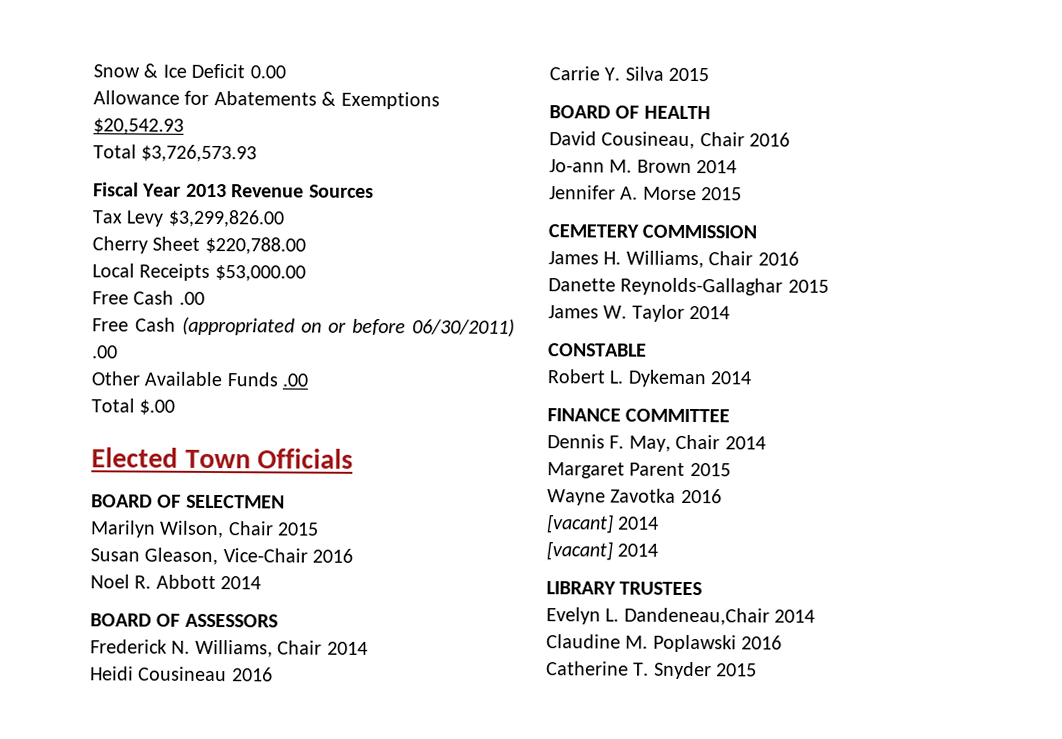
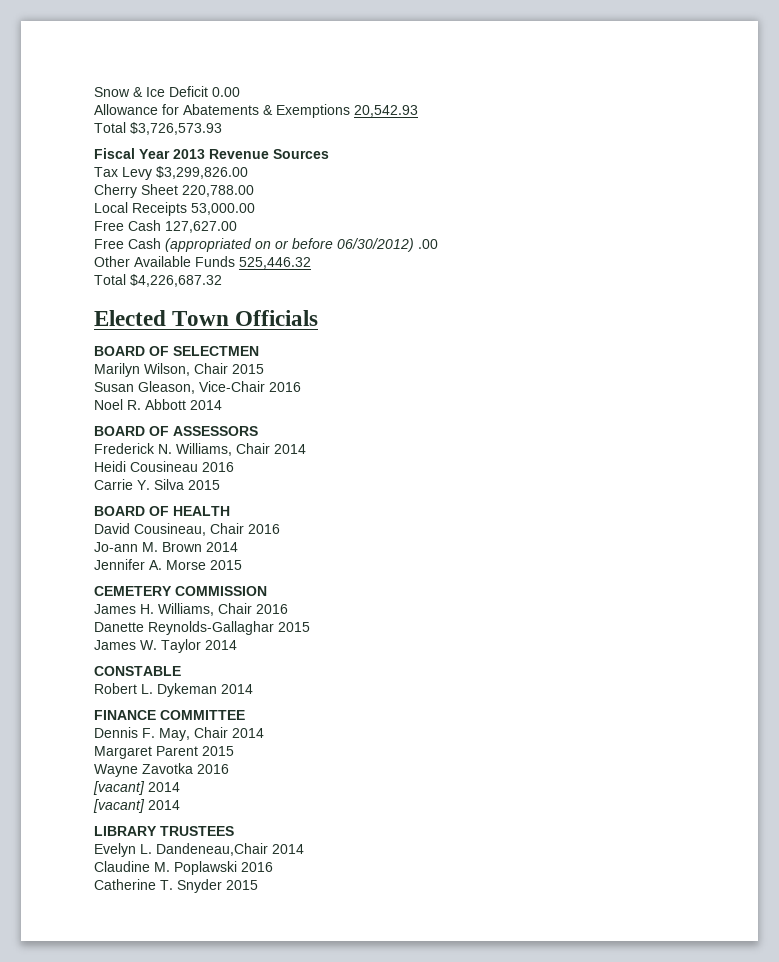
[93,118,184,135] $20,542.93 -> [354,105,418,117] 20,542.93
[204,236,306,255] $220,788.00 -> [182,185,254,197] 220,788.00
[214,265,306,282] [92,290,205,305] $53,000.00 // Free Cash .00 -> [191,203,255,215] [94,220,237,233] 53,000.00 // Free Cash 127,627.00
[412,318,515,337] 06/30/2011) -> [337,238,414,252] 06/30/2012)
[282,373,309,387] [91,398,176,415] .00 // Total $.00 -> [239,257,311,269] [94,274,222,287] 525,446.32 // Total $4,226,687.32

